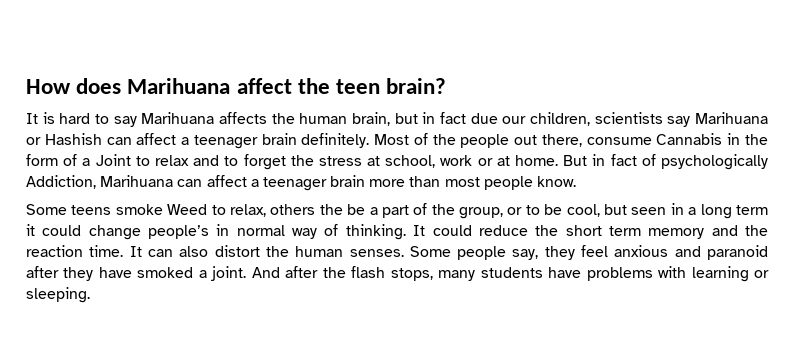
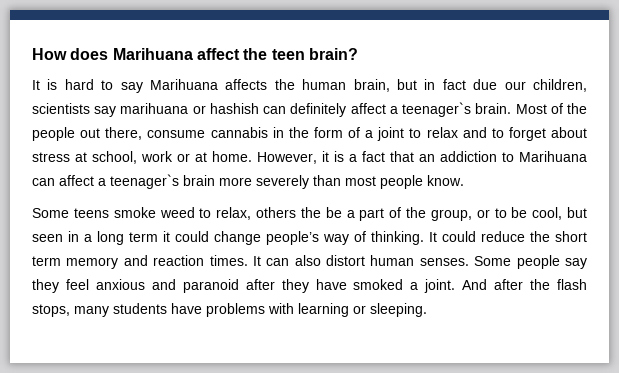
[695,112,768,124] [26,133,370,149] Marihuana or Hashish can affect a teenager brain definitely. -> [120,102,512,117] marihuana or hashish can definitely affect a teenager`s brain.
[656,133,723,145] Cannabis -> [210,127,268,138] cannabis
[95,154,131,166] Joint -> [377,127,405,141] joint
[290,155,314,166] the -> [551,127,587,138] about
[563,154,768,170] [26,175,96,189] But in fact of psychologically Addiction, -> [257,151,514,164] However, it is a fact that an addiction to
[262,177,327,191] teenager -> [110,174,179,189] teenager`s
(406, 183) none -> [256,175,309,189] severely
[167,204,208,215] Weed -> [159,207,195,218] weed
[216,224,285,236] in normal -> (319, 238) none
[745,225,769,236] [26,245,124,257] the reaction time. -> [153,255,248,266] reaction times.
[265,246,289,257] the -> (366, 260) none
[512,249,539,260] say, -> [564,258,587,269] say

